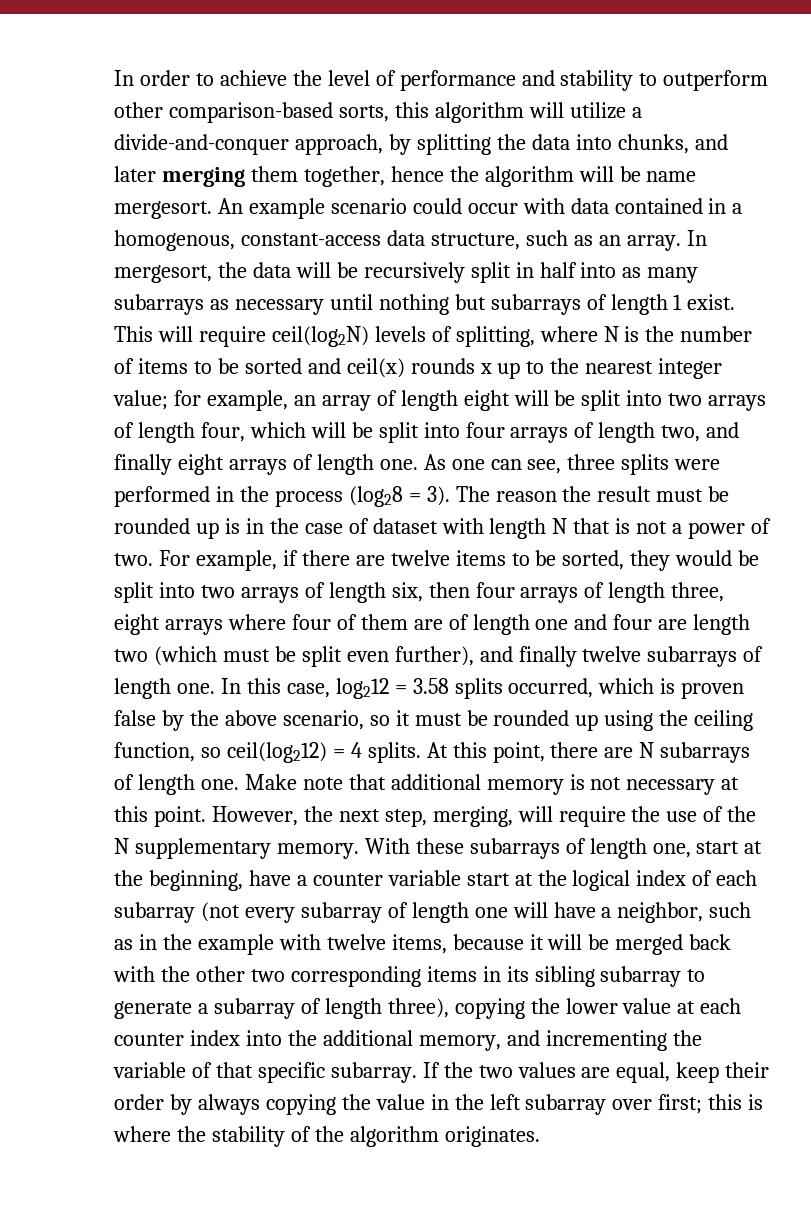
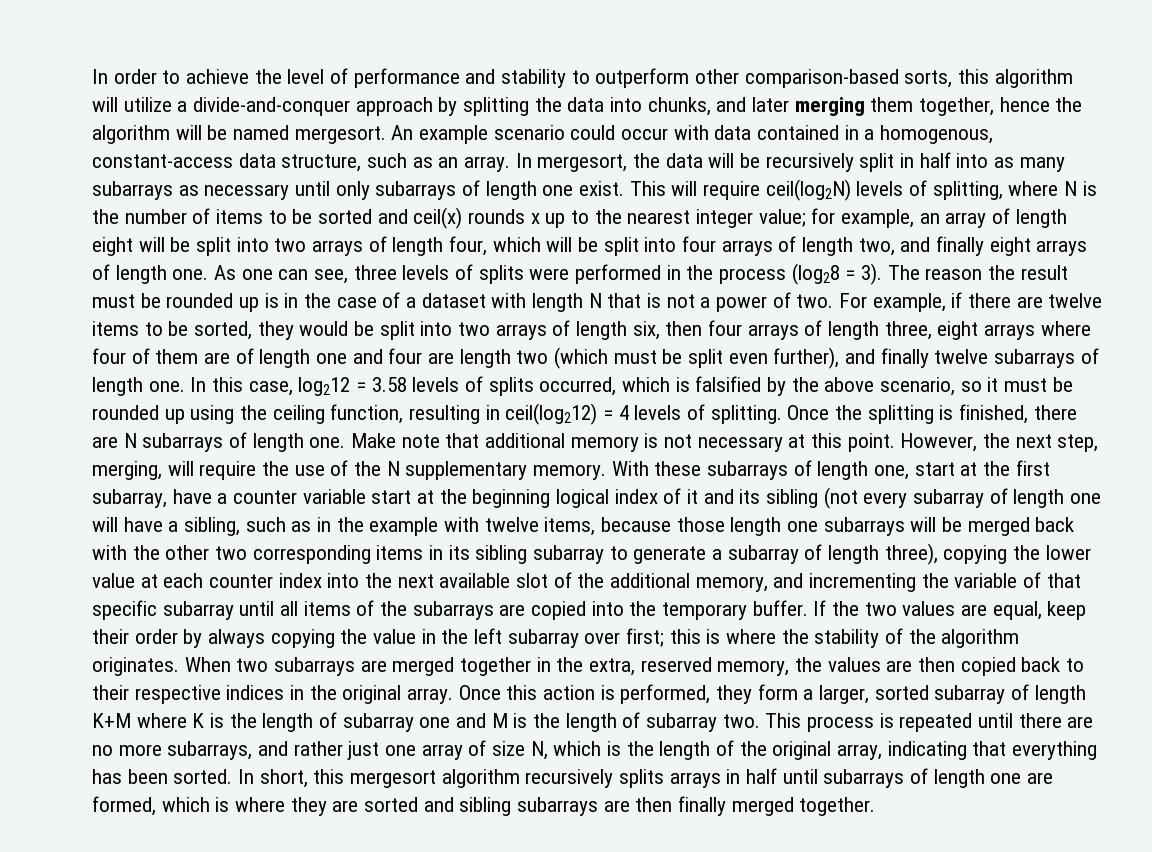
[294,134,383,155] approach, -> [355,97,433,116] approach
[646,171,697,182] name -> [233,125,290,140] named
[378,294,683,315] nothing but subarrays of length 1 -> [335,180,574,200] only subarrays of length one
(616, 462) none -> [402,264,474,280] levels of
(369, 526) none -> [406,297,417,308] a
(449, 686) none -> [412,376,484,392] levels of
[681,682,745,699] [114,710,156,726] proven false -> [695,376,762,392] falsified
[200,747,221,758] so -> [409,405,500,424] resulting in
[367,742,545,763] splits. At this point, -> [634,404,1029,424] levels of splitting. Once the splitting is finished,
[148,870,243,891] beginning, -> [1015,460,1050,476] [92,489,167,508] first subarray,
(567, 878) none -> [472,489,551,508] beginning
[716,870,758,886] [114,902,195,923] each subarray -> [687,489,819,508] it and its sibling
[617,902,704,923] neighbor, -> [184,517,241,536] sibling,
[529,934,544,950] it -> [676,517,905,536] those length one subarrays
(317, 1038) none -> [397,572,605,588] next available slot of the
[330,1062,417,1083] subarray. -> [162,600,808,620] subarray until all items of the subarrays are copied into the temporary buffer.
(540, 1136) none -> [184,657,1085,676] [92,684,1086,704] [92,712,1094,732] [92,740,1098,760] [92,768,1054,788] [92,796,876,816] When two subarrays are merged together in the extra, reserved memory, the values are then copied back to their respective indices in the original array. Once this action is performed, they form a larger, sorted subarray of length K+M where K is the length of subarray one and M is the length of subarray two. This process is repeated until there are no more subarrays, and rather just one array of size N, which is the length of the original array, indicating that everything has been sorted. In short, this mergesort algorithm recursively splits arrays in half until subarrays of length one are formed, which is where they are sorted and sibling subarrays are then finally merged together.

